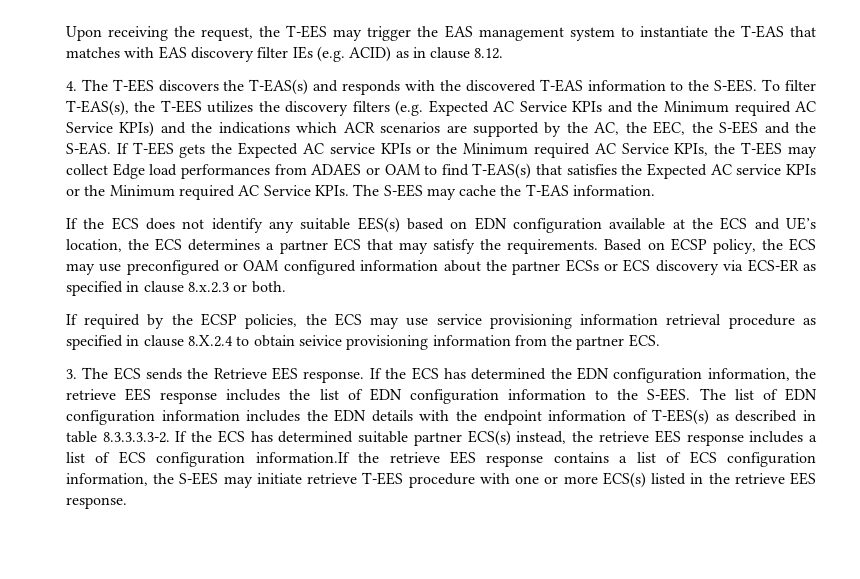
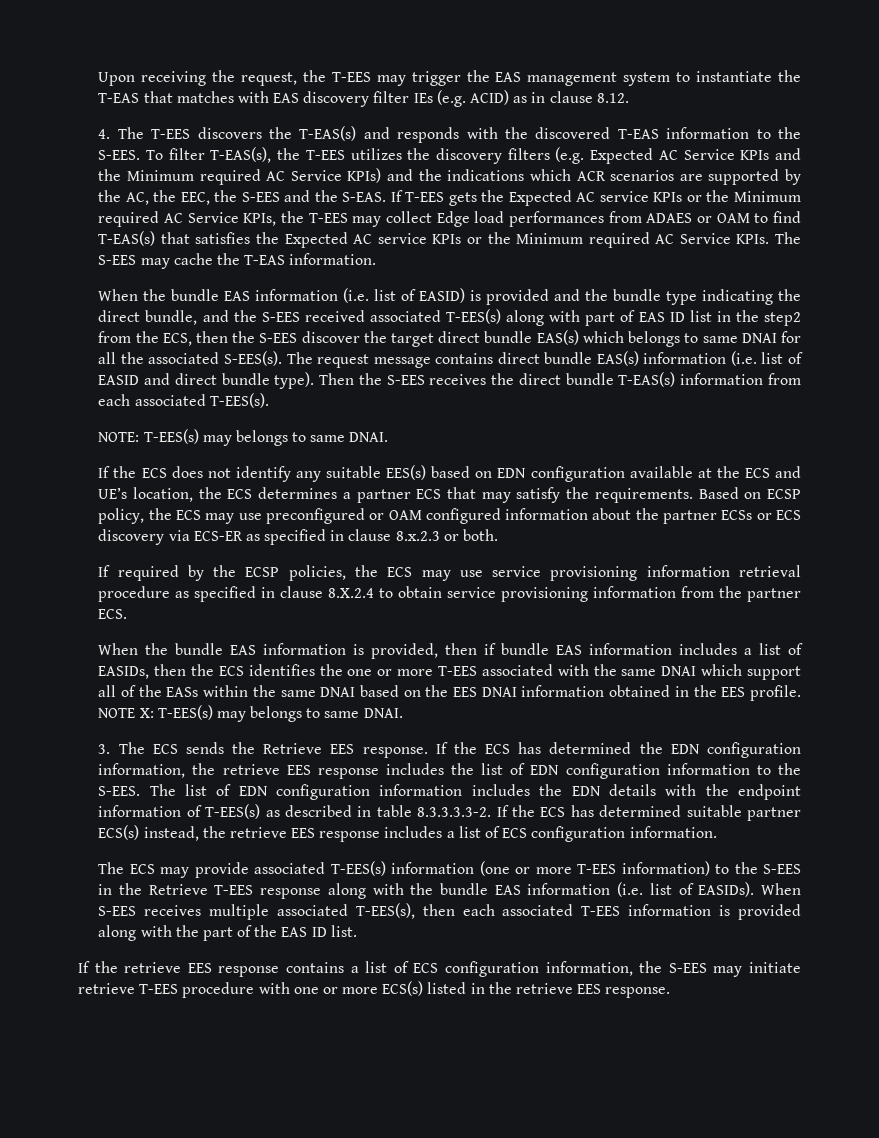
(656, 190) none -> [98,288,801,305] [98,309,802,326] [98,330,802,347] [98,351,803,368] [98,372,801,389] [98,393,269,408] [98,429,389,446] // When the bundle EAS information (i.e. list of EASID) is provided and the bundle type indicating the direct bundle, and the S-EES received associated T-EES(s) along with part of EAS ID list in the step2 from the ECS, then the S-EES discover the target direct bundle EAS(s) which belongs to same DNAI for all the associated S-EES(s). The request message contains direct bundle EAS(s) information (i.e. list of EASID and direct bundle type). Then the S-EES receives the direct bundle T-EAS(s) information from each associated T-EES(s). // NOTE: T-EES(s) may belongs to same DNAI.
[298,335,342,346] seivice -> [447,587,497,598] service
(660, 340) none -> [98,643,803,659] [98,664,801,680] [98,685,801,701] [98,705,403,722] // When the bundle EAS information is provided, then if bundle EAS information includes a list of EASIDs, then the ECS identifies the one or more T-EES associated with the same DNAI which support all of the EASs within the same DNAI based on the EES DNAI information obtained in the EES profile. NOTE X: T-EES(s) may belongs to same DNAI.
[255,452,350,463] information.If -> [629,826,717,838] [98,861,801,878] [98,882,801,899] [98,903,802,920] [98,925,357,941] [78,961,90,973] information. // The ECS may provide associated T-EES(s) information (one or more T-EES information) to the S-EES in the Retrieve T-EES response along with the bundle EAS information (i.e. list of EASIDs). When S-EES receives multiple associated T-EES(s), then each associated T-EES information is provided along with the part of the EAS ID list. // If

